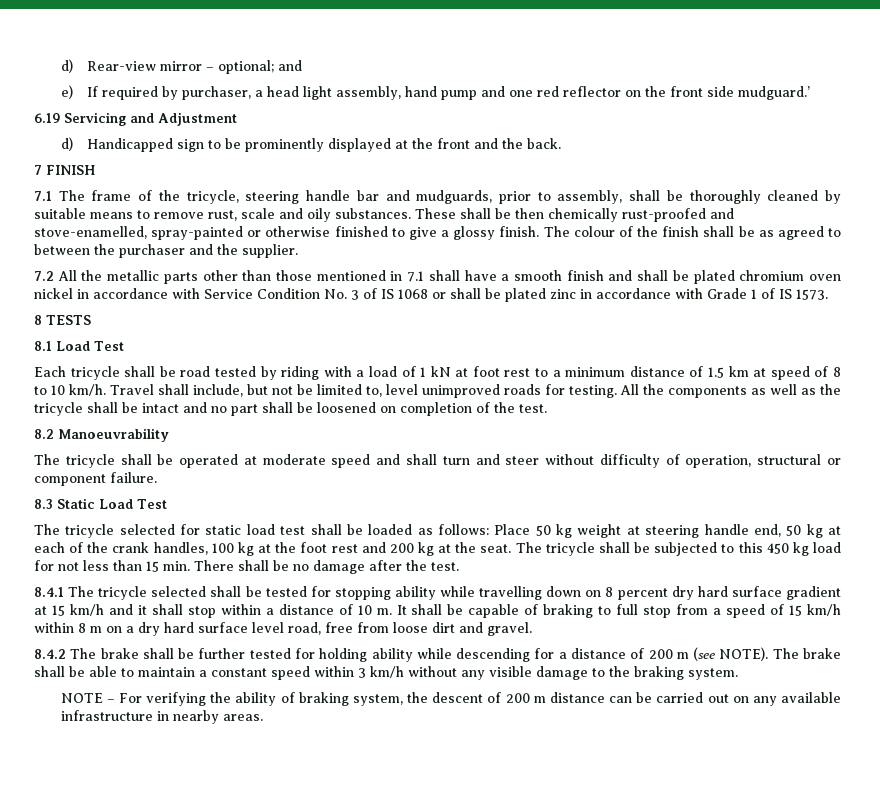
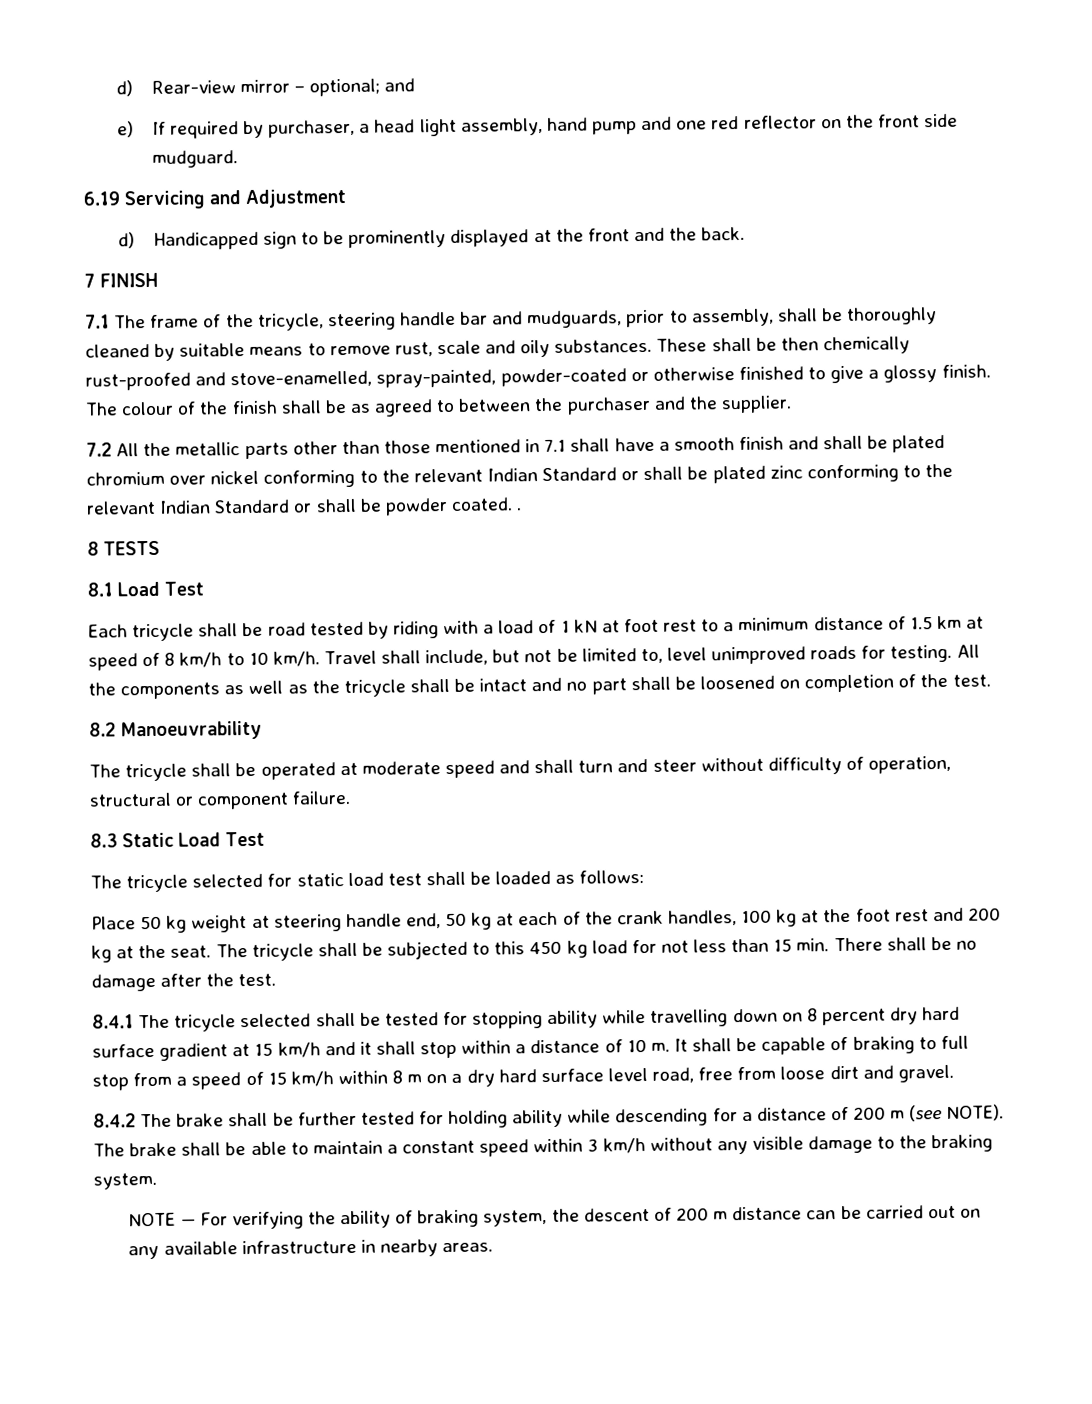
[738,86,811,100] mudguard.’ -> [151,150,238,168] mudguard.
[151,226,244,240] spray-painted -> [376,368,627,388] spray-painted, powder-coated
[808,274,841,281] [34,288,428,300] oven nickel in accordance with Service Condition No. 3 of IS 1068 -> [169,467,618,488] over nickel conforming to the relevant Indian Standard
[580,288,828,300] in accordance with Grade 1 of IS 1573. -> [806,463,954,483] [86,497,523,516] conforming to the relevant Indian Standard or shall be powder coated. .
(842, 372) none -> [179,652,223,668] km/h
(490, 529) none -> (645, 877) //
[106,699,115,703] – -> [180,1218,196,1226] —

